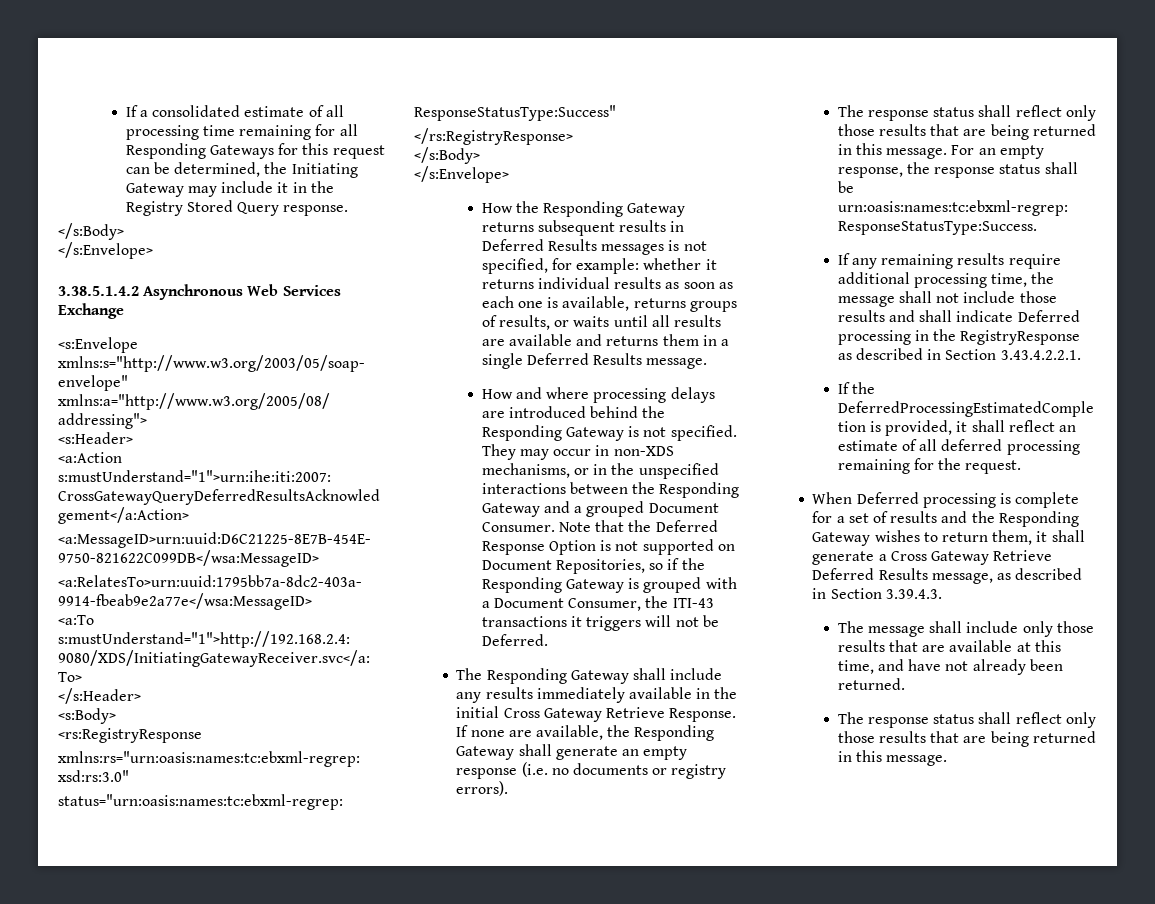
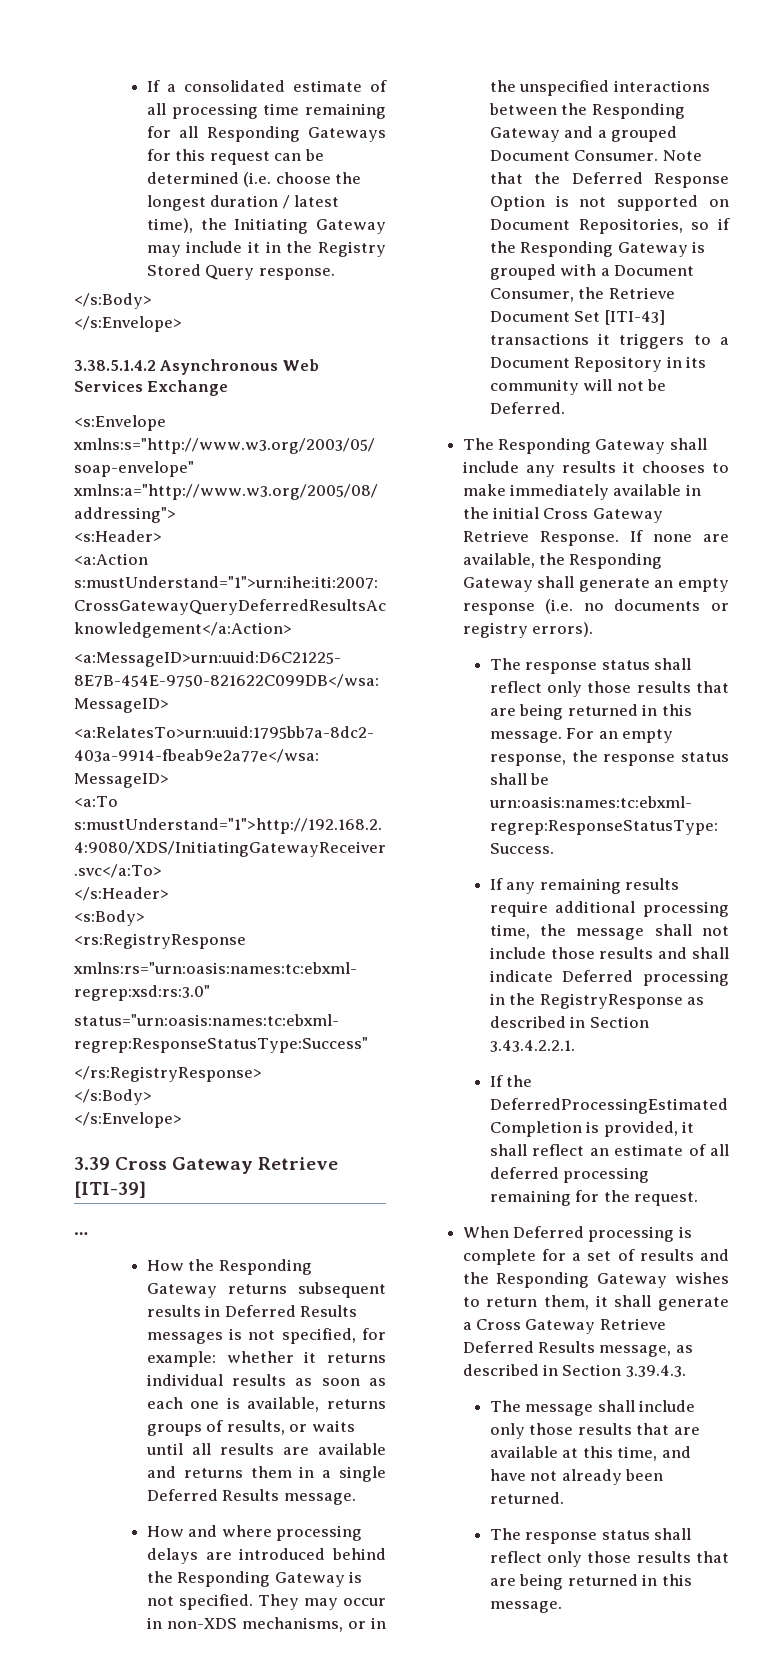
[174,162,261,177] determined, -> [146,172,362,187] [146,195,340,211] [146,218,193,233] determined (i.e. choose the longest duration / latest time),
(509, 174) none -> [74,1157,339,1174] [74,1181,146,1198] [74,1232,88,1235] // 3.39 Cross Gateway Retrieve [ITI-39] // …
[672,598,714,608] [481,616,642,631] ITI-43 transactions it triggers -> [608,287,675,299] [489,310,665,325] [489,333,729,349] [489,356,707,372] [489,379,579,395] Retrieve Document Set [ITI-43] transactions it triggers to a Document Repository in its community
(533, 693) none -> [622,461,729,473] [462,484,506,496] it chooses to make

